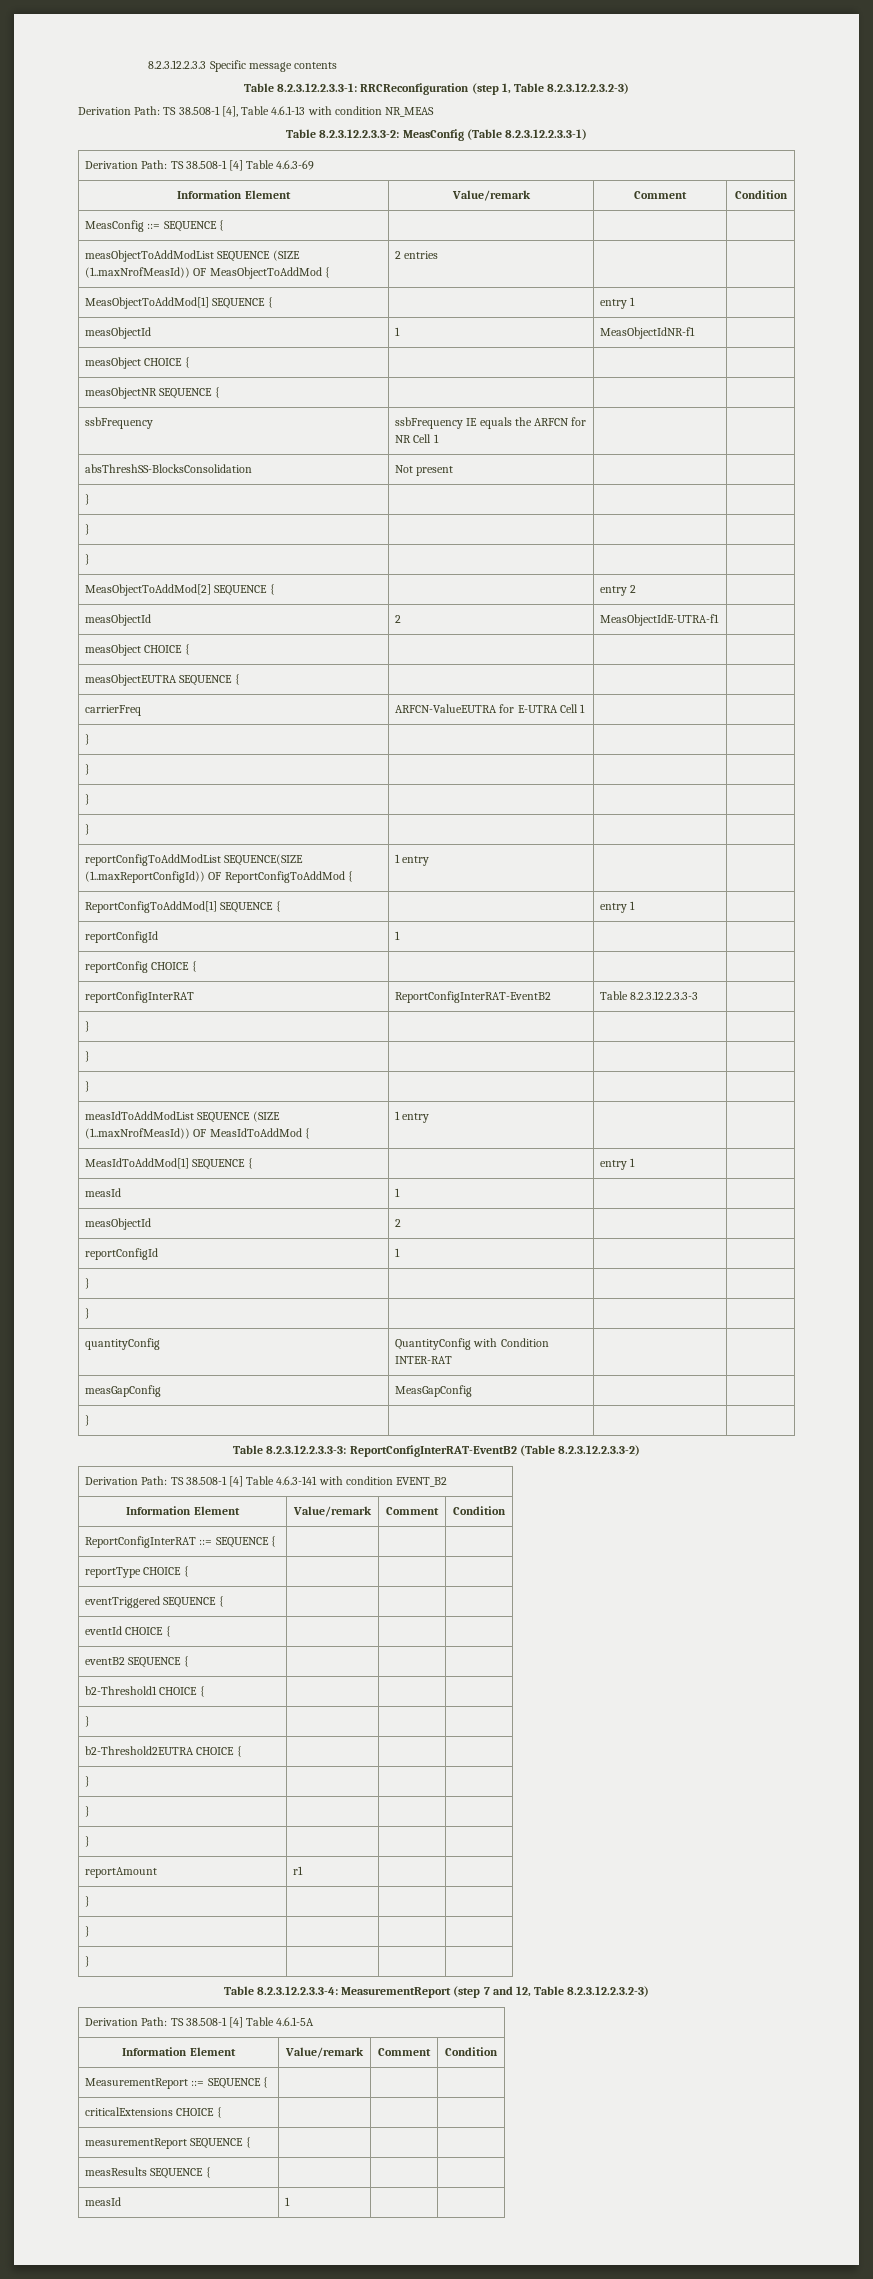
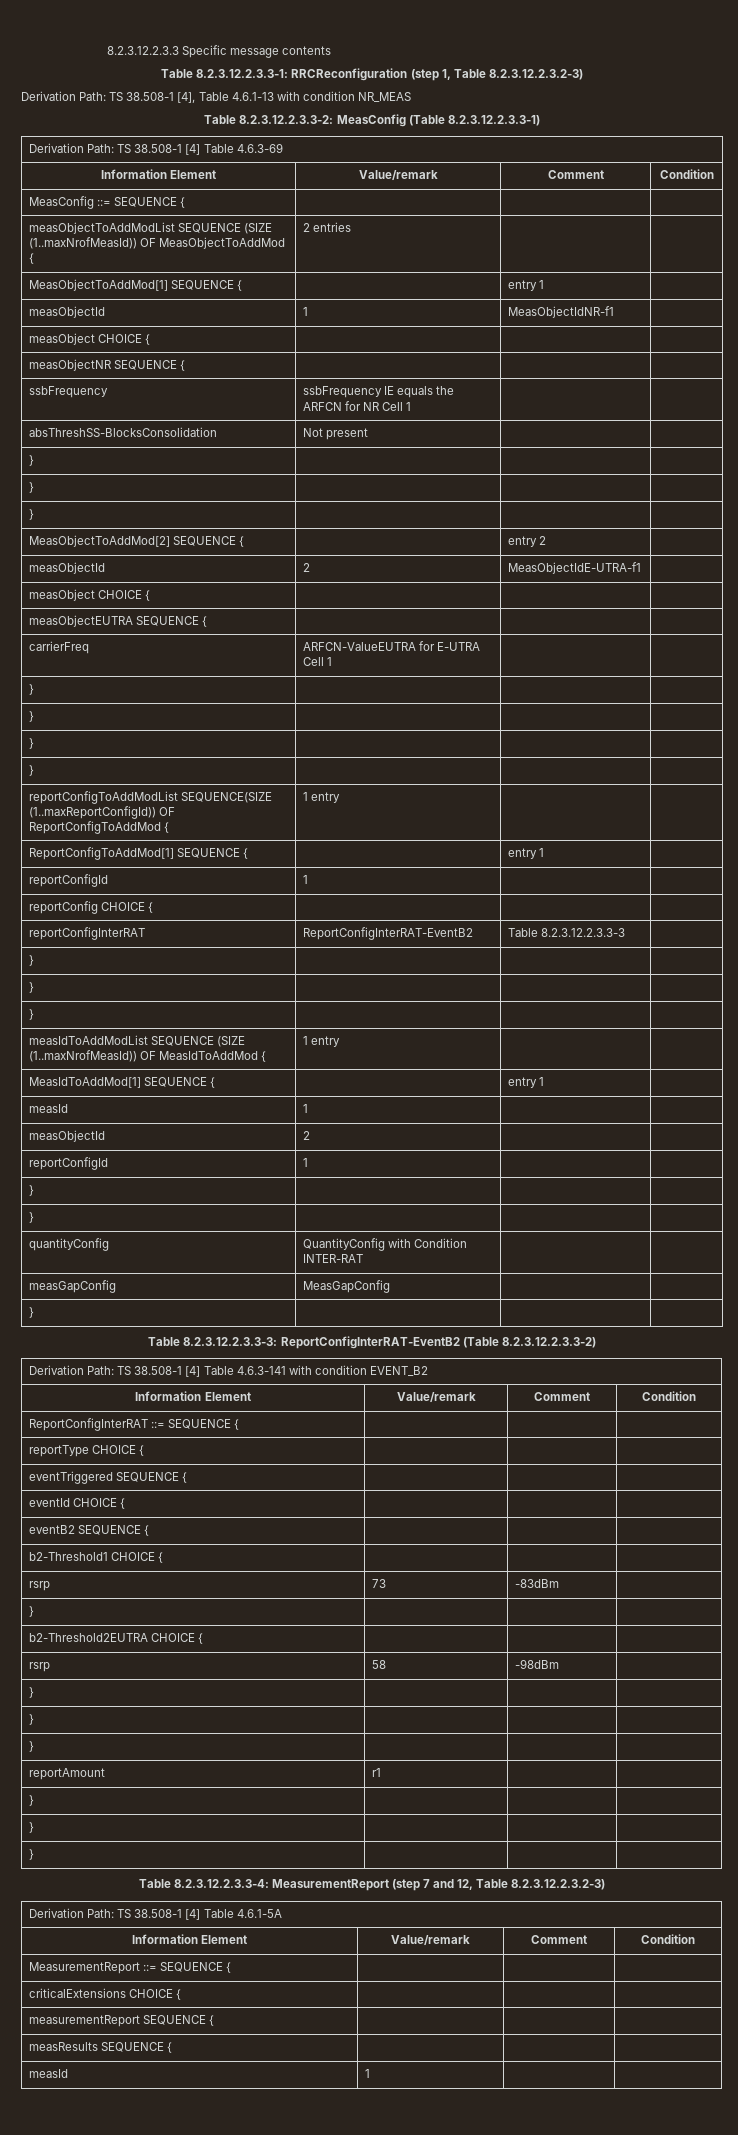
(205, 1691) none -> [29,1581,51,1591] [372,1579,387,1588] [515,1579,560,1588] // rsrp | 73 | -83dBm |
(242, 1751) none -> [29,1662,51,1672] [372,1660,387,1669] [515,1659,560,1669] // rsrp | 58 | -98dBm |

